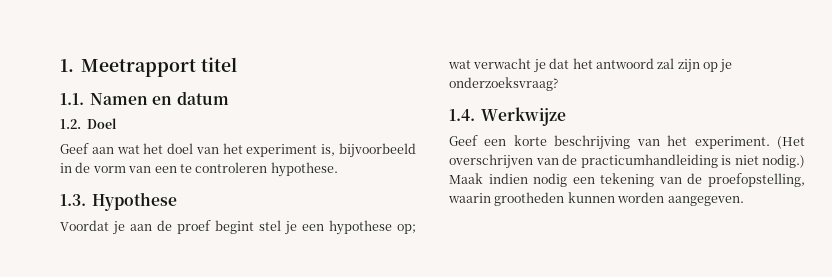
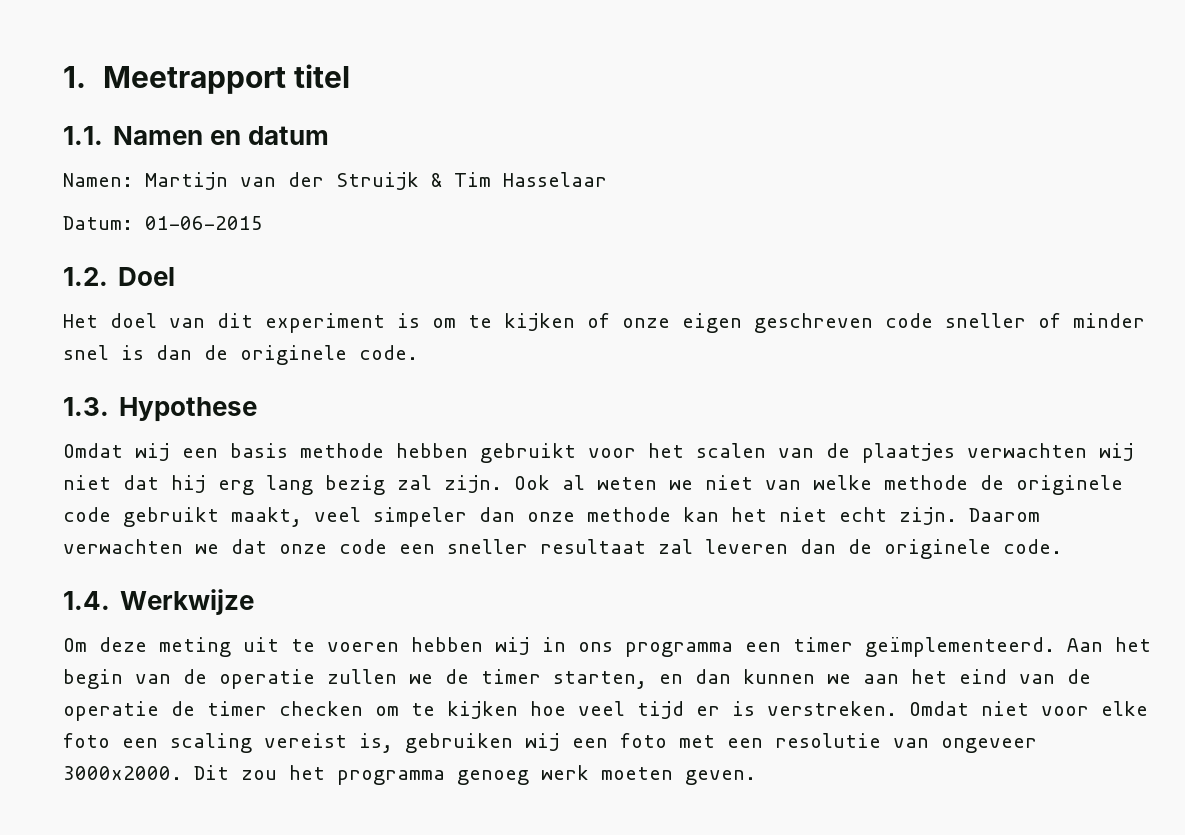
[60,118,118,129] [60,143,416,158] [60,162,338,177] [60,192,178,211] [60,220,416,235] [448,58,733,73] [449,77,558,91] [449,107,567,126] [449,135,805,150] [449,154,805,169] [449,173,805,187] [448,192,744,206] 1.2. Doel // Geef aan wat het doel van het experiment is, bijvoorbeeld in de vorm van een te controleren hypothese. // 1.3. Hypothese // Voordat je aan de proef begint stel je een hypothese op; wat verwacht je dat het antwoord zal zijn op je onderzoeksvraag? // 1.4. Werkwijze // Geef een korte beschrijving van het experiment. (Het overschrijven van de practicumhandleiding is niet nodig.) Maak indien nodig een tekening van de proefopstelling, waarin grootheden kunnen worden aangegeven. -> [63,172,607,190] [63,216,263,230] [63,267,176,286] [63,313,1145,333] [63,345,418,365] [63,397,258,422] [63,443,1134,463] [63,475,1123,495] [63,507,1040,527] [63,539,1062,559] [63,589,255,615] [63,637,1151,657] [63,669,1091,689] [63,701,1148,721] [63,733,1037,753] [63,765,756,785] Namen: Martijn van der Struijk & Tim Hasselaar // Datum: 01-06-2015 // 1.2. Doel // Het doel van dit experiment is om te kijken of onze eigen geschreven code sneller of minder snel is dan de originele code. // 1.3. Hypothese // Omdat wij een basis methode hebben gebruikt voor het scalen van de plaatjes verwachten wij niet dat hij erg lang bezig zal zijn. Ook al weten we niet van welke methode de originele code gebruikt maakt, veel simpeler dan onze methode kan het niet echt zijn. Daarom verwachten we dat onze code een sneller resultaat zal leveren dan de originele code. // 1.4. Werkwijze // Om deze meting uit te voeren hebben wij in ons programma een timer geïmplementeerd. Aan het begin van de operatie zullen we de timer starten, en dan kunnen we aan het eind van de operatie de timer checken om te kijken hoe veel tijd er is verstreken. Omdat niet voor elke foto een scaling vereist is, gebruiken wij een foto met een resolutie van ongeveer 3000x2000. Dit zou het programma genoeg werk moeten geven.

